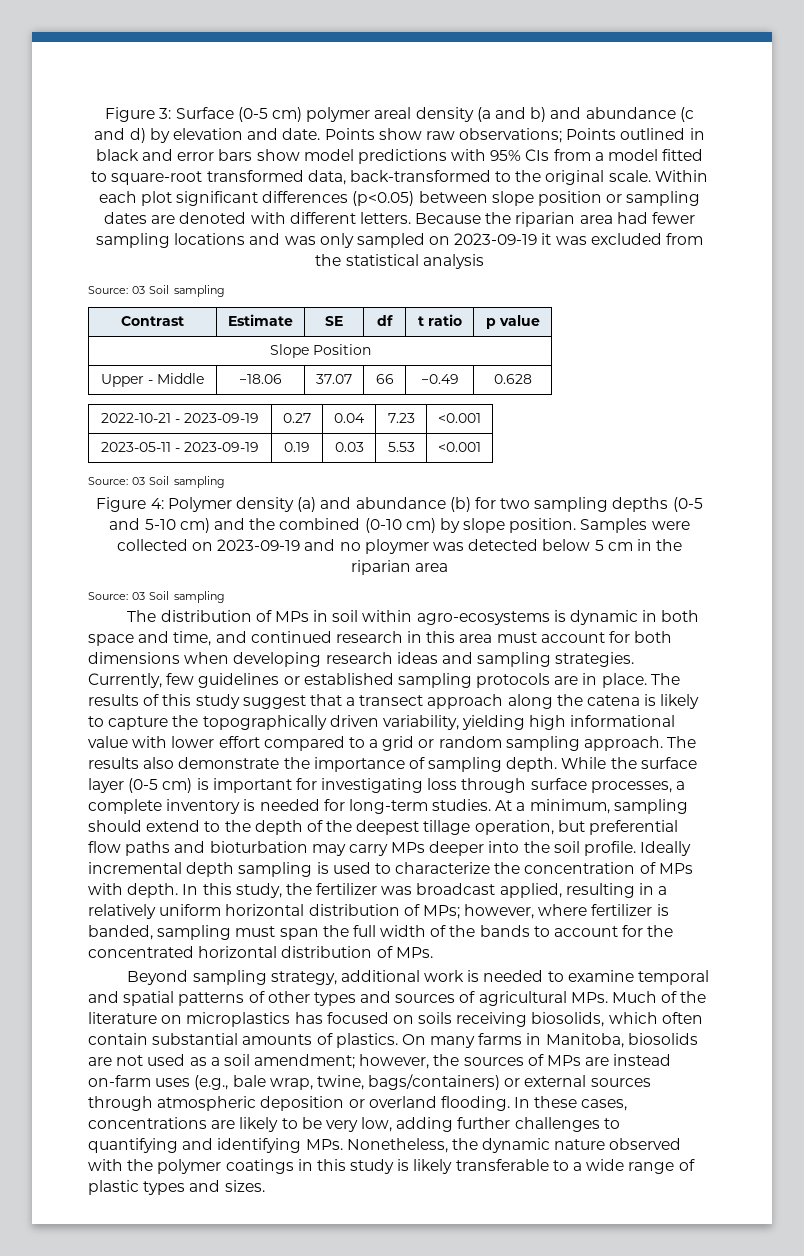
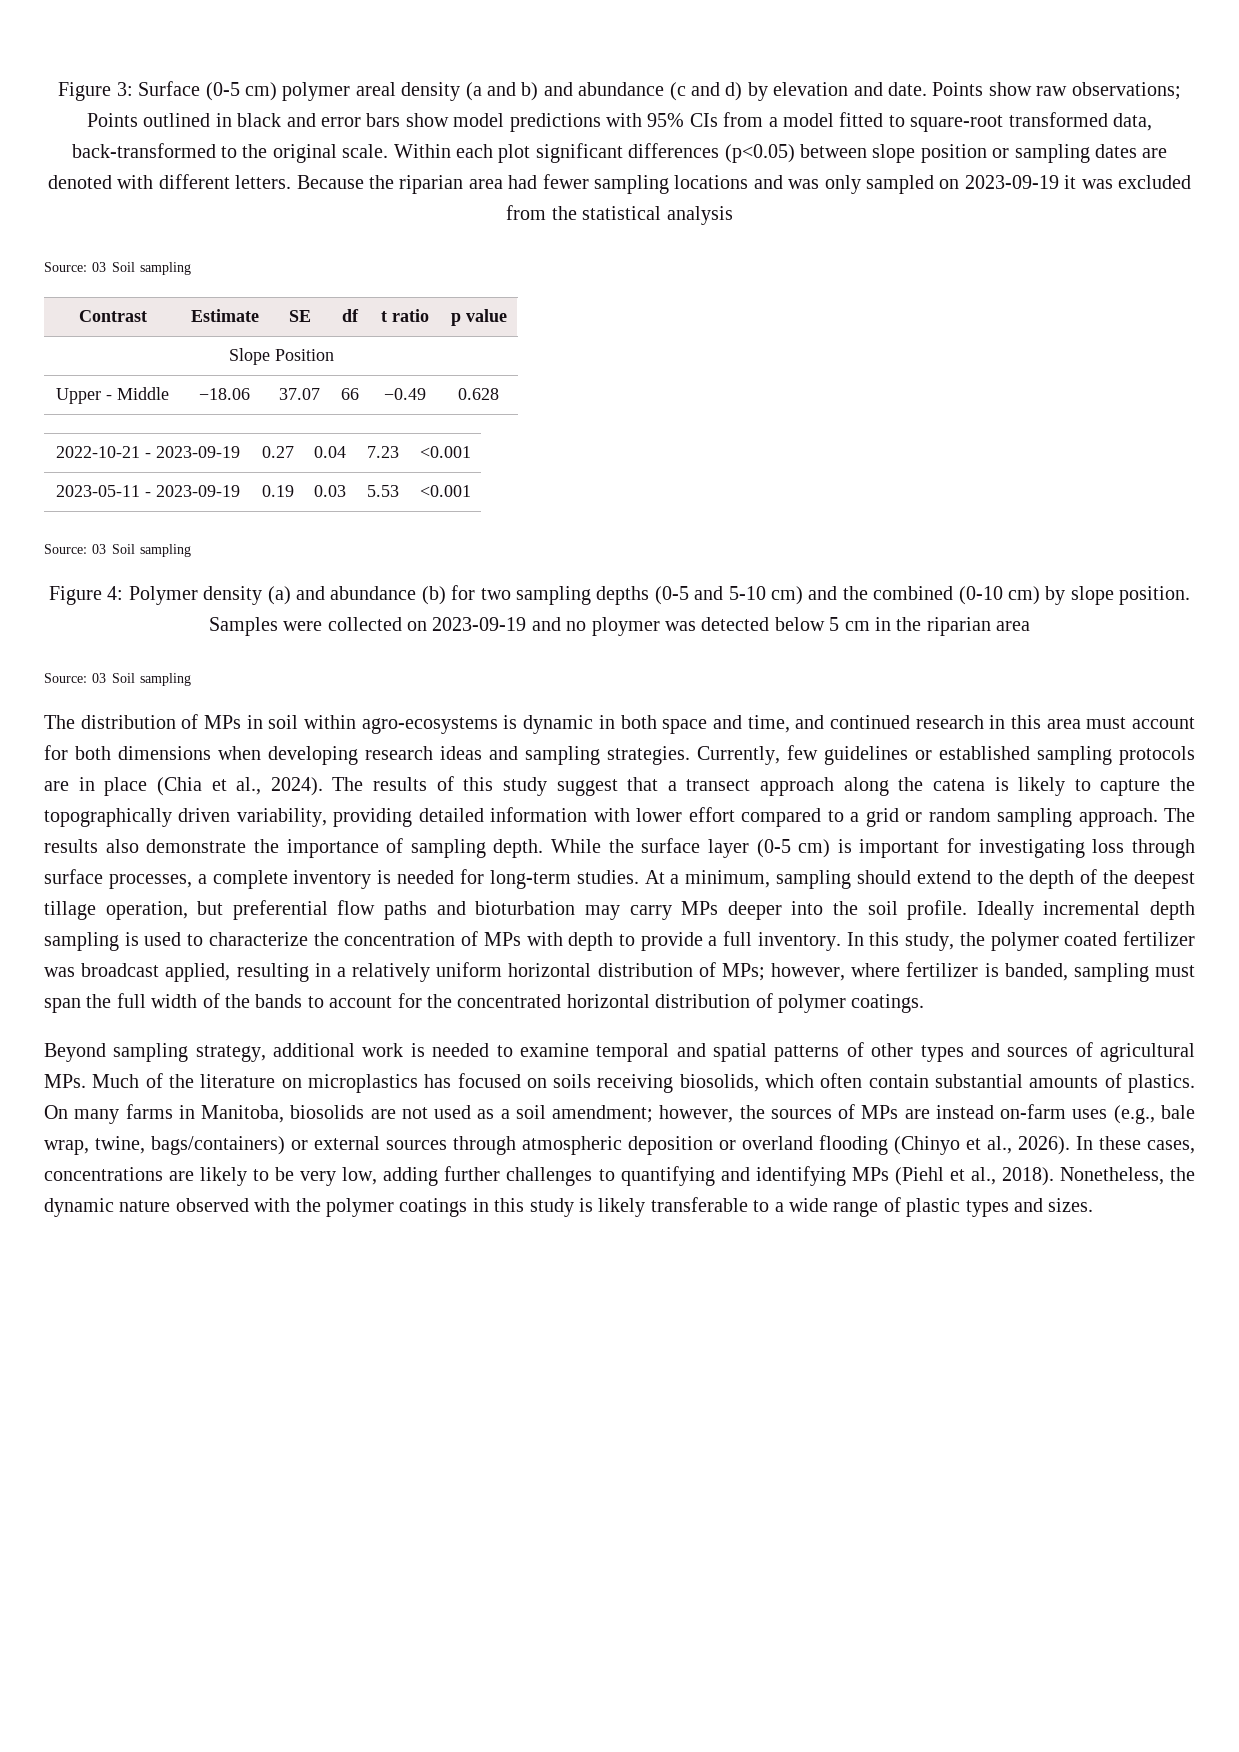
[601,673,647,688] place. -> [104,777,323,796] place (Chia et al., 2024).
[462,715,676,730] [88,736,128,748] yielding high informational value -> [333,807,588,827] providing detailed information
[127,883,179,898] depth. -> [568,931,841,951] depth to provide a full inventory.
(312, 889) none -> [990,932,1118,951] polymer coated
[395,947,433,958] MPs. -> [777,994,925,1013] polymer coatings.
[440,1096,510,1111] flooding. -> [819,1135,1070,1155] flooding (Chinyo et al., 2026).
[305,1139,343,1150] MPs. -> [851,1167,1054,1186] MPs (Piehl et al., 2018).

